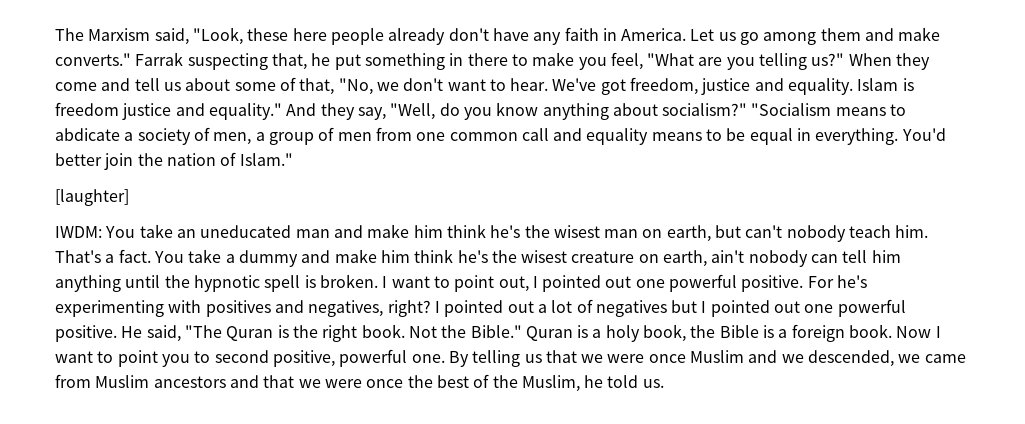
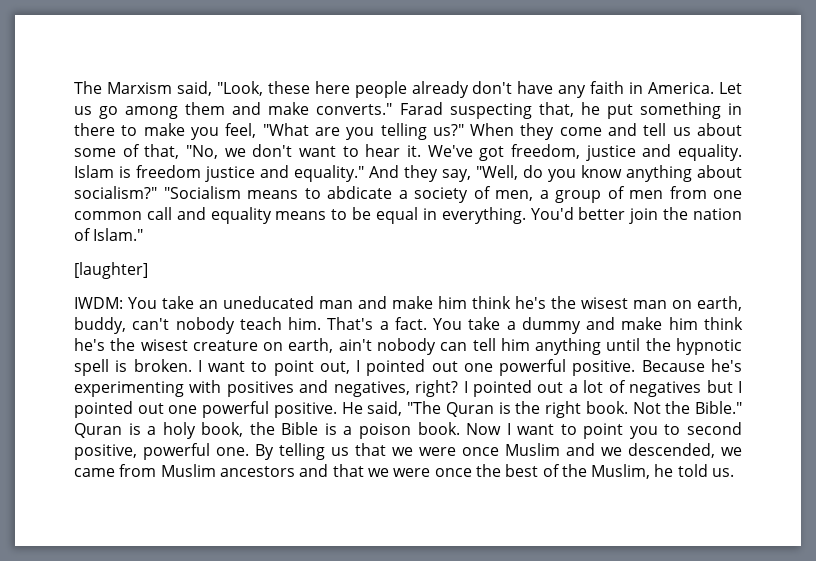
[135,52,184,66] Farrak -> [399,102,443,115] Farad
[510,78,549,91] hear. -> [365,144,422,157] hear it.
[715,225,742,238] but -> [74,317,126,334] buddy,
[807,276,834,288] For -> [641,360,705,372] Because
[791,324,845,342] foreign -> [358,423,411,439] poison

